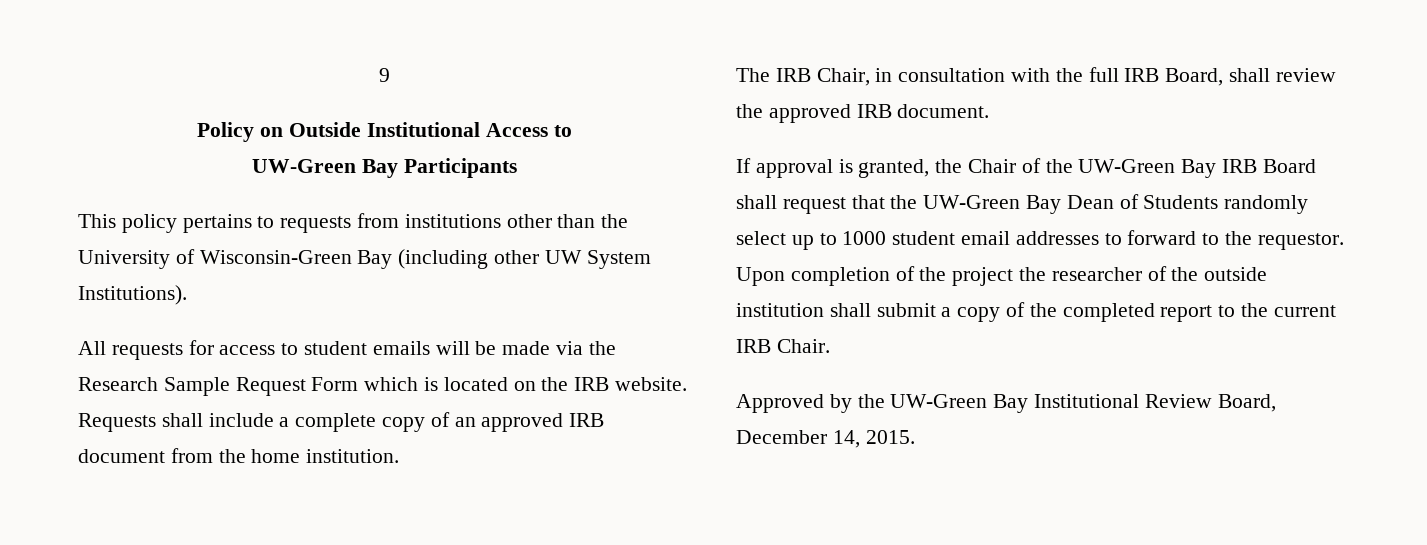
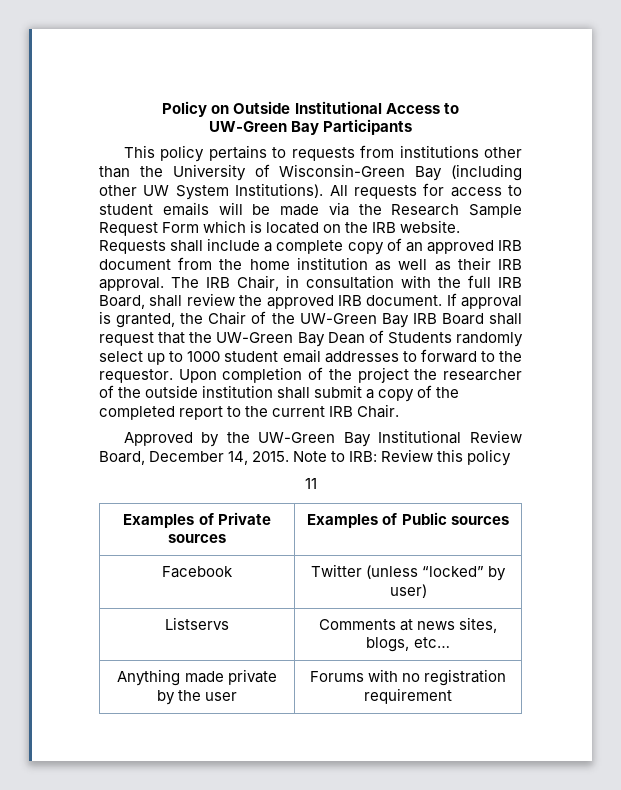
[379,68,390,82] 9 // -> (162, 109) none
(187, 295) // -> (324, 190) none
[306,449,400,463] institution. // -> [296,257,522,271] [99,277,164,291] institution as well as their IRB approval.
(990, 111) // -> (443, 300) none
(915, 437) none -> [293,449,512,466] [304,478,317,489] [123,512,271,528] [168,534,226,543] [307,512,509,528] [162,566,233,578] [310,564,507,581] [389,584,427,598] [165,617,229,630] [318,617,498,633] [366,637,450,652] [117,669,277,686] [156,690,238,705] [309,669,507,686] [364,688,452,704] Note to IRB: Review this policy // 11 // Examples of Private sources | Examples of Public sources // Facebook | Twitter (unless “locked” by user) // Listservs | Comments at news sites, blogs, etc… // Anything made private by the user | Forums with no registration requirement

